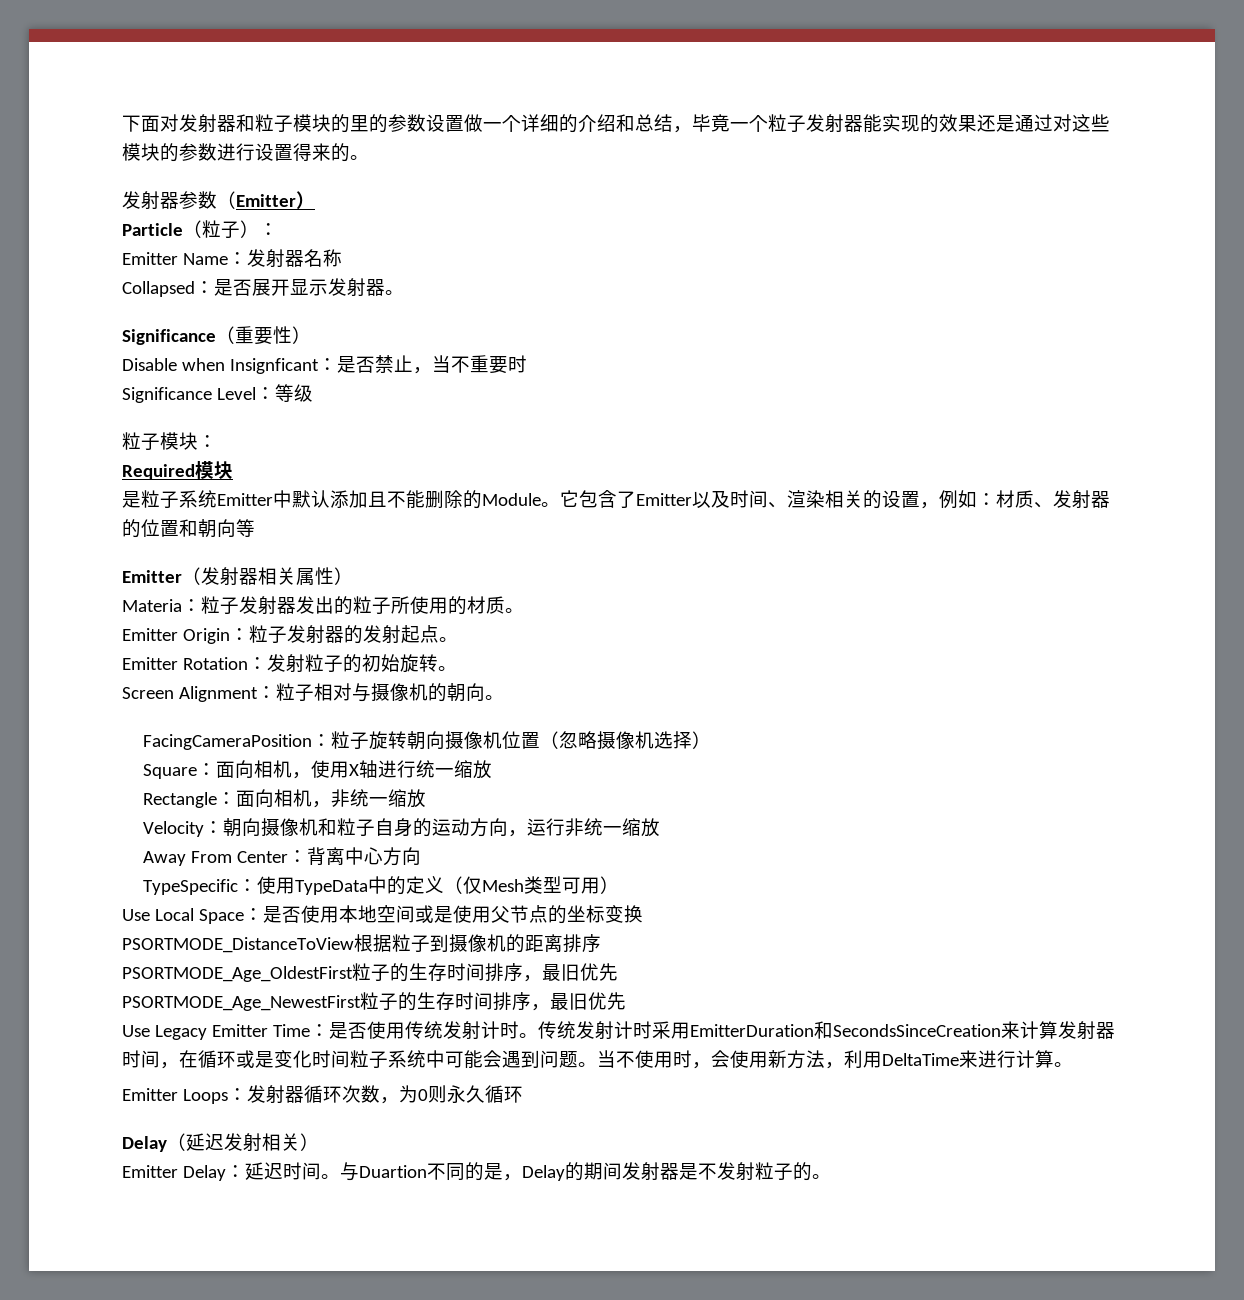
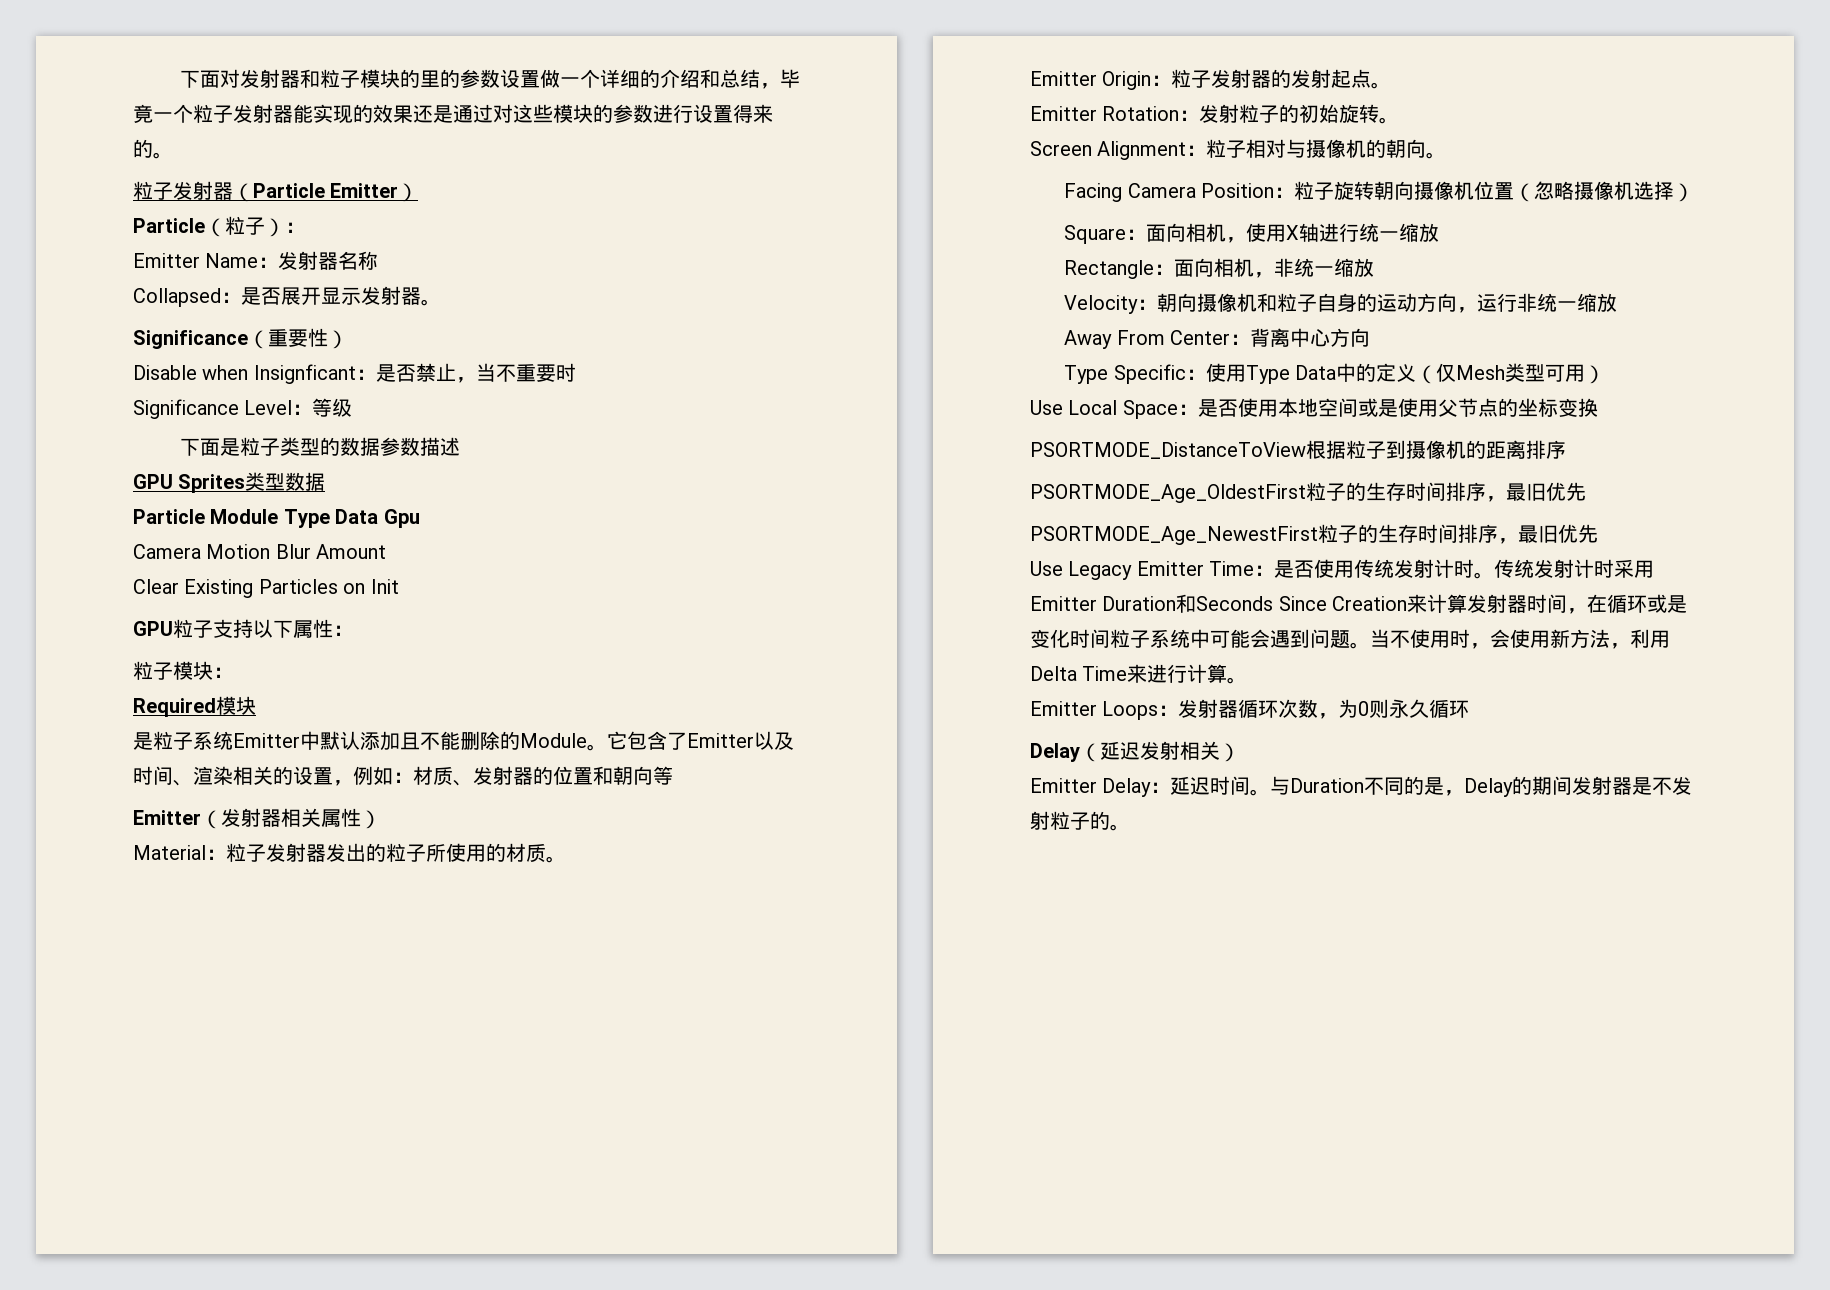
[122,191,236,210] 发射器参数（ -> [133,181,325,202] 粒子发射器（Particle
(313, 393) none -> [179,437,460,456] [133,472,326,493] [133,509,420,528] [133,544,387,559] [133,579,399,598] [133,619,353,638] // 下面是粒子类型的数据参数描述 // GPU Sprites类型数据 // Particle Module Type Data Gpu // Camera Motion Blur Amount // Clear Existing Particles on Init // GPU粒子支持以下属性：
[122,599,182,612] Materia -> [133,845,206,860] Material
[143,734,313,750] FacingCameraPosition -> [1064,183,1275,202] Facing Camera Position
[143,876,369,895] TypeSpecific：使用TypeData -> [1064,363,1337,384] Type Specific：使用Type Data
[689,1021,1001,1039] EmitterDuration和SecondsSinceCreation -> [1030,594,1408,613] Emitter Duration和Seconds Since Creation
[882,1053,959,1066] DeltaTime -> [1030,666,1128,681] Delta Time
[358,1165,427,1178] Duartion -> [1290,778,1365,793] Duration

